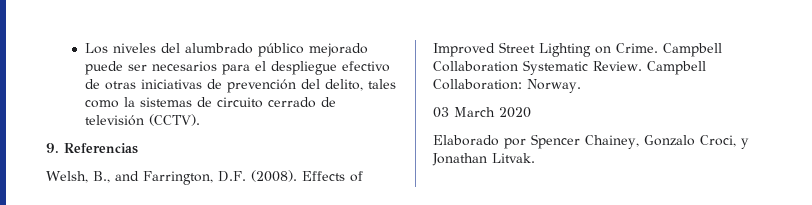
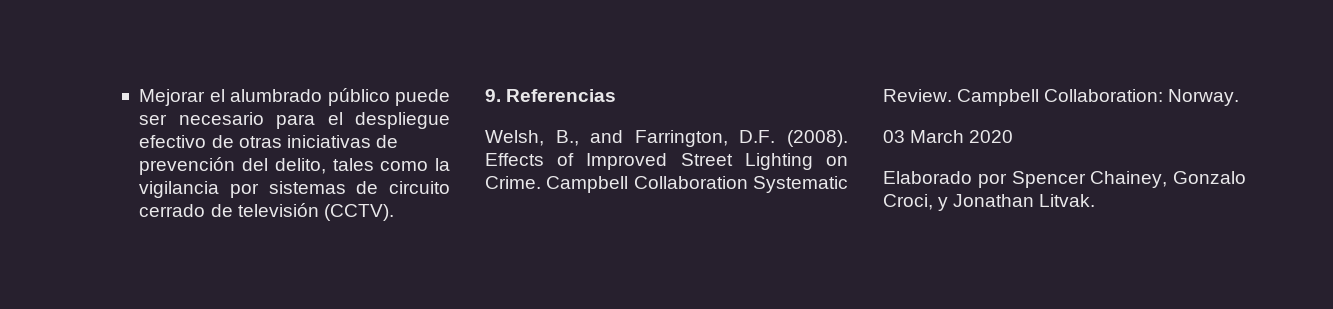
[84,43,180,54] Los niveles del -> [139,89,225,106] Mejorar el
[308,43,368,57] mejorado -> (390, 97) none
[151,61,217,72] necesarios -> [178,112,264,125] necesario
(135, 102) none -> [139,181,260,198] vigilancia por

